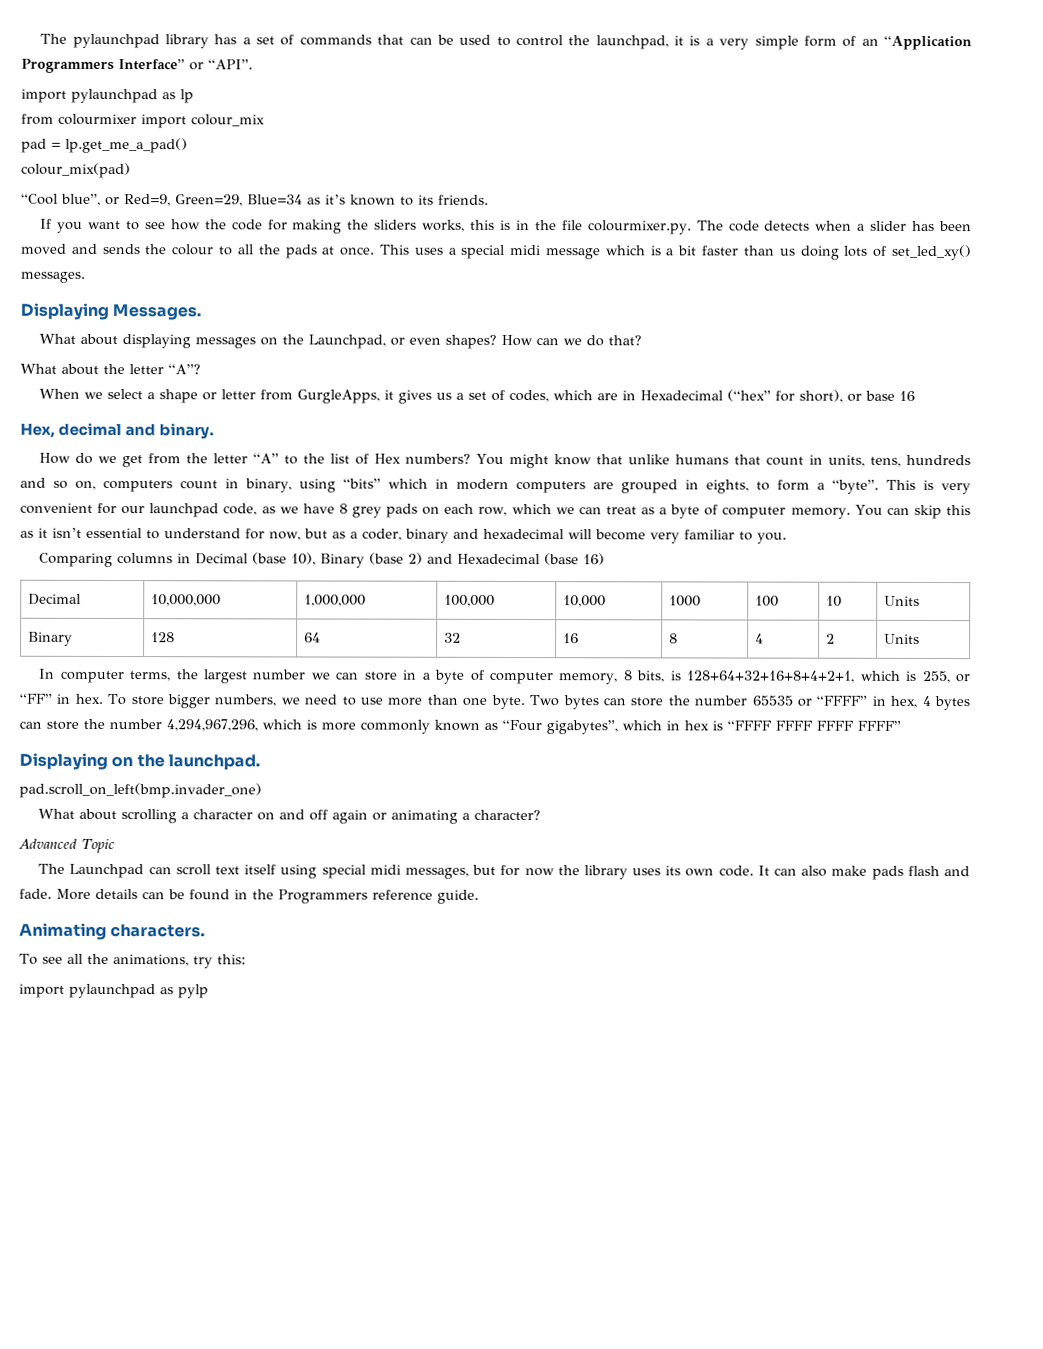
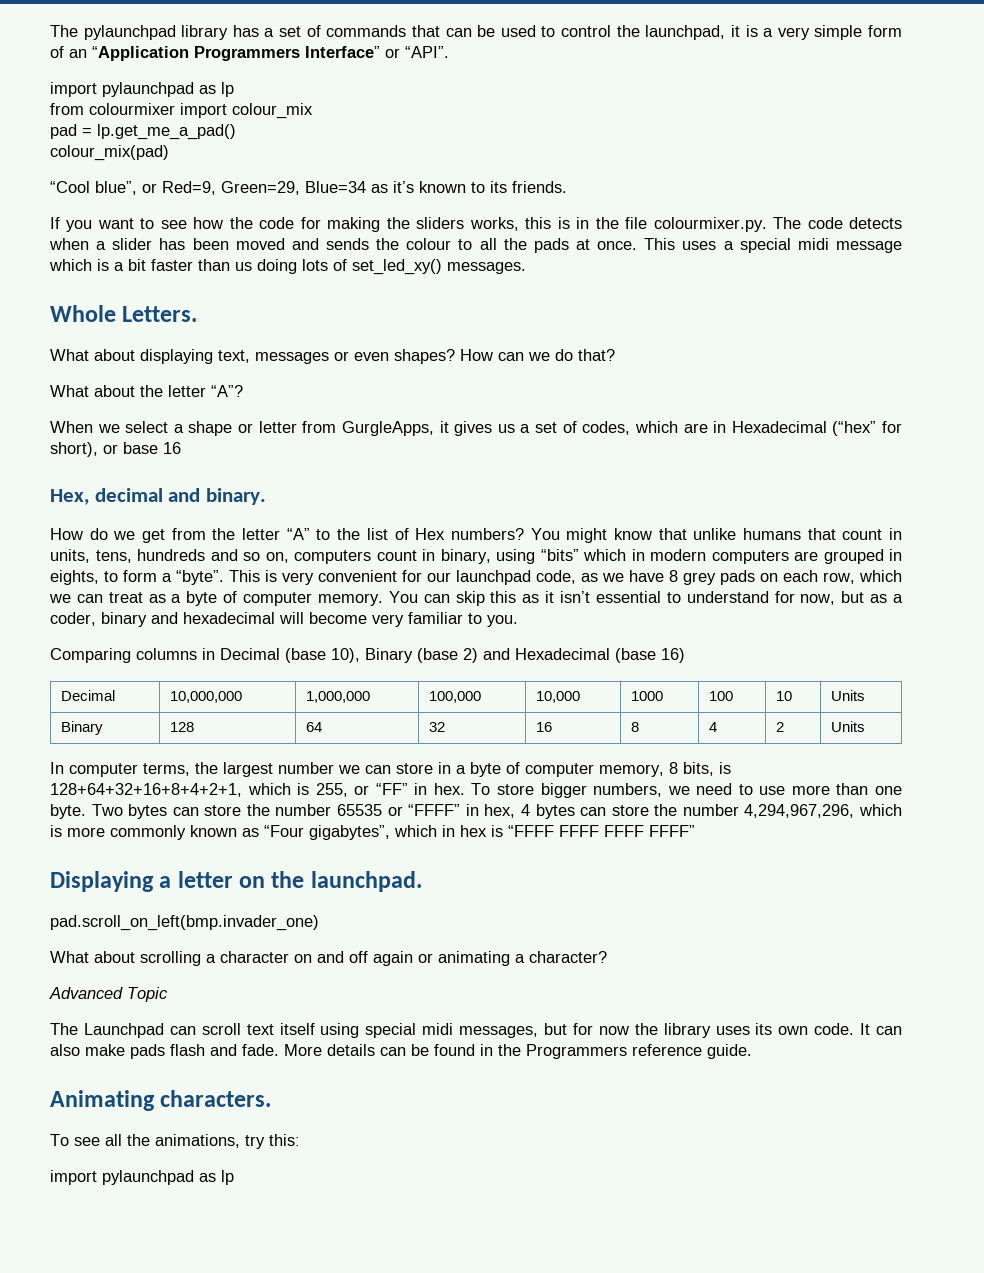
[20,302,202,321] Displaying Messages. -> [50,305,198,322] Whole Letters.
[195,334,387,349] messages on the Launchpad, -> [218,350,329,364] text, messages
(108, 761) none -> [159,871,233,888] a letter
[178,984,209,999] pylp -> [221,1170,234,1185] lp

